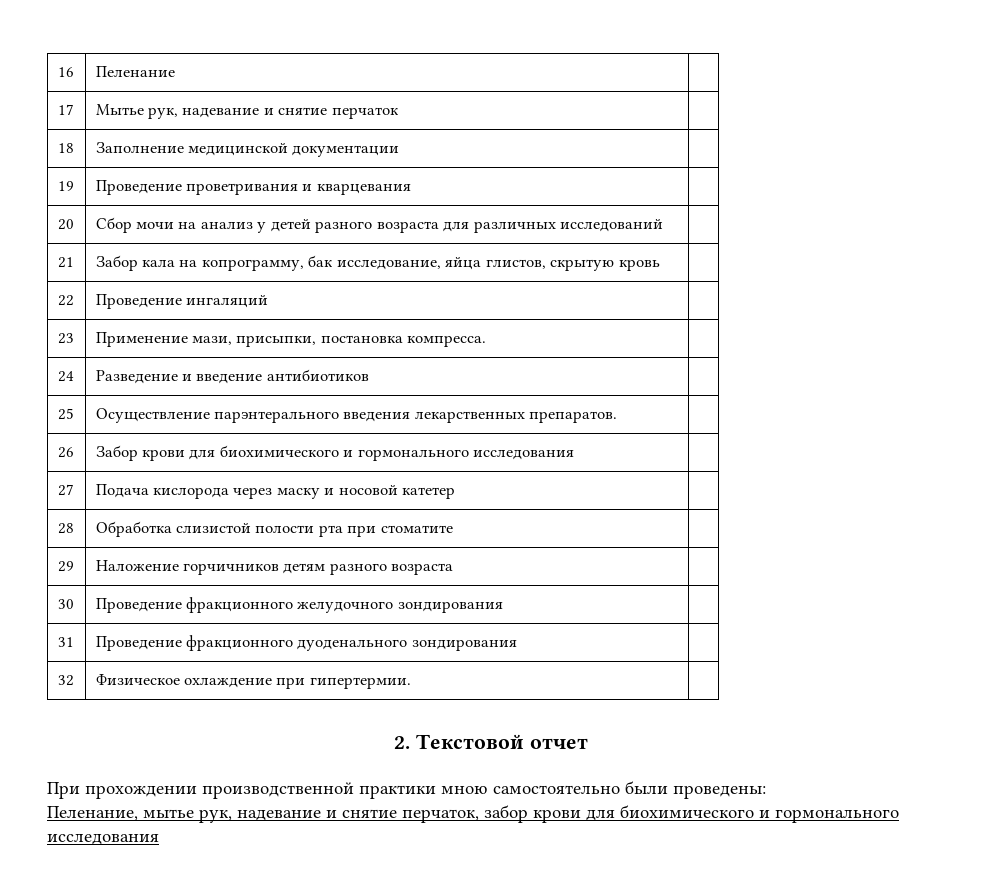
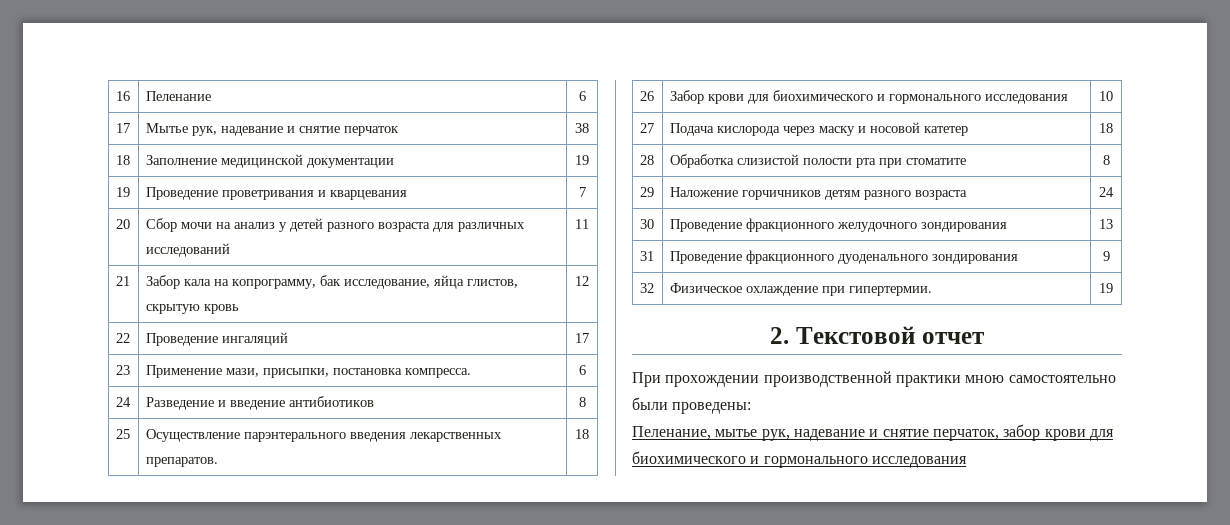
(175, 71) none -> [578,91,586,101] 6
(399, 113) none -> [575,123,589,133] 38
(400, 151) none -> [575,155,589,165] 19
(411, 189) none -> [578,187,586,197] 7
(664, 225) none -> [575,219,589,229] 11
(660, 265) none -> [575,276,589,286] 12
(269, 301) none -> [575,333,589,343] 17
(487, 341) none -> [578,365,586,375] 6
(369, 375) none -> [578,397,586,407] 8
(618, 417) none -> [575,429,589,439] 18
(575, 454) none -> [1099,91,1113,101] 10
(456, 493) none -> [1099,123,1113,133] 18
(453, 529) none -> [1102,155,1110,165] 8
(454, 569) none -> [1099,187,1114,197] 24
(503, 607) none -> [1099,219,1113,229] 13
(517, 645) none -> [1102,251,1110,261] 9
(411, 683) none -> [1099,283,1113,293] 19

